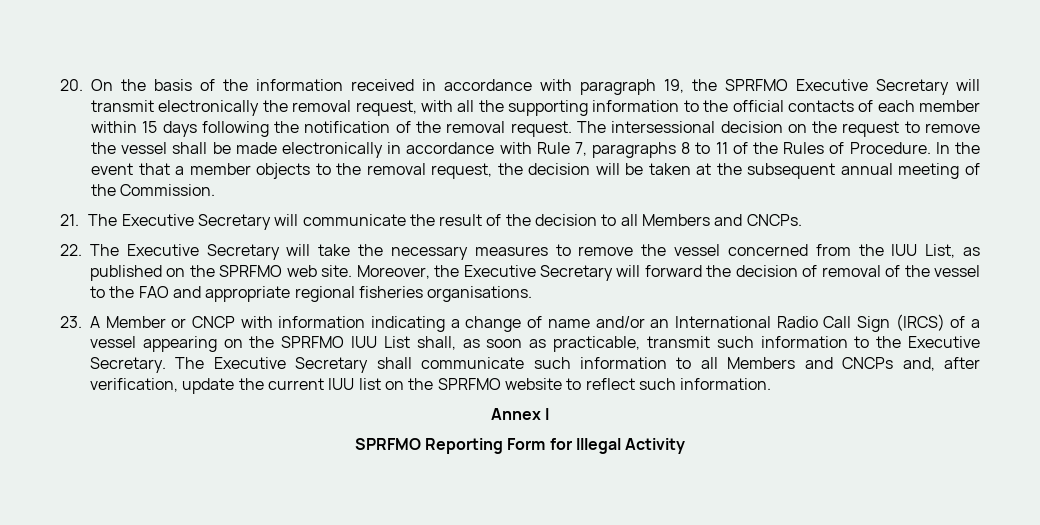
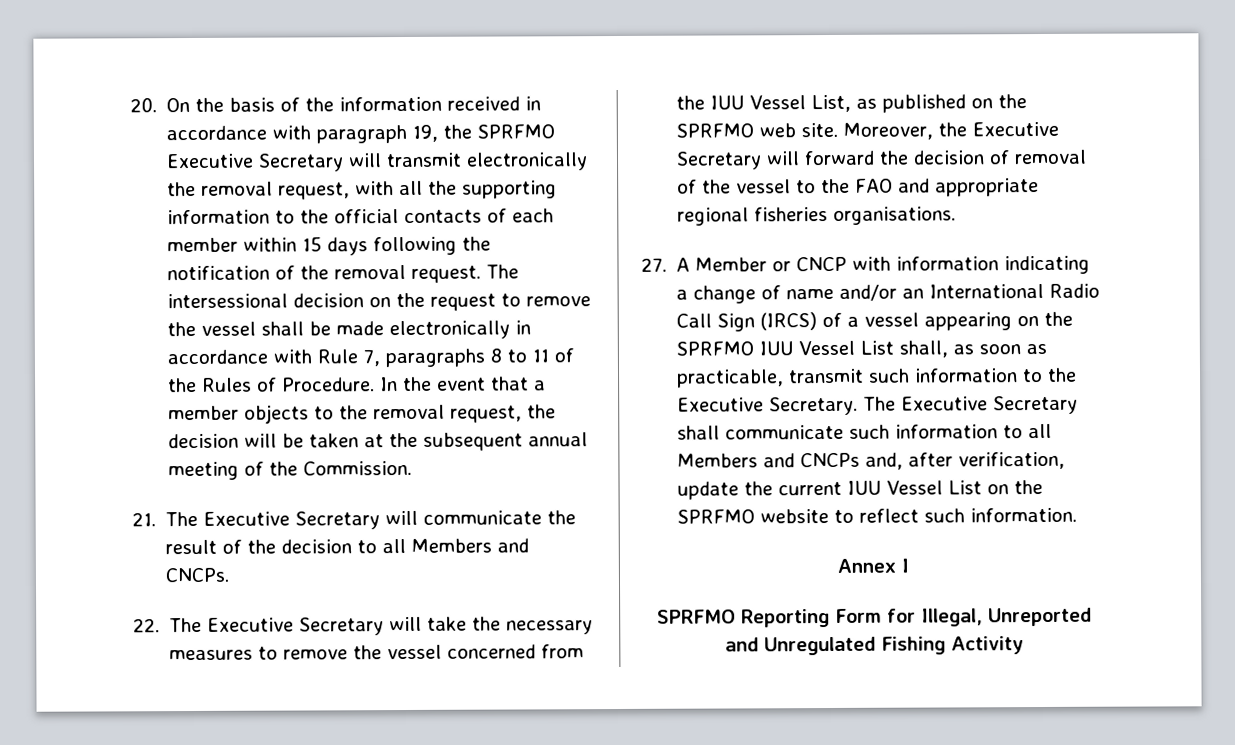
(918, 250) none -> [749,95,807,110] Vessel
[60,316,82,328] 23. -> [641,257,667,272] 27.
(378, 342) none -> [798,340,856,356] Vessel
[358,378,381,390] list -> [886,480,983,495] Vessel List
[575,438,621,454] Illegal -> [920,607,1092,627] [724,636,946,656] Illegal, Unreported and Unregulated Fishing

